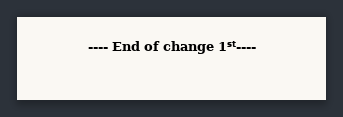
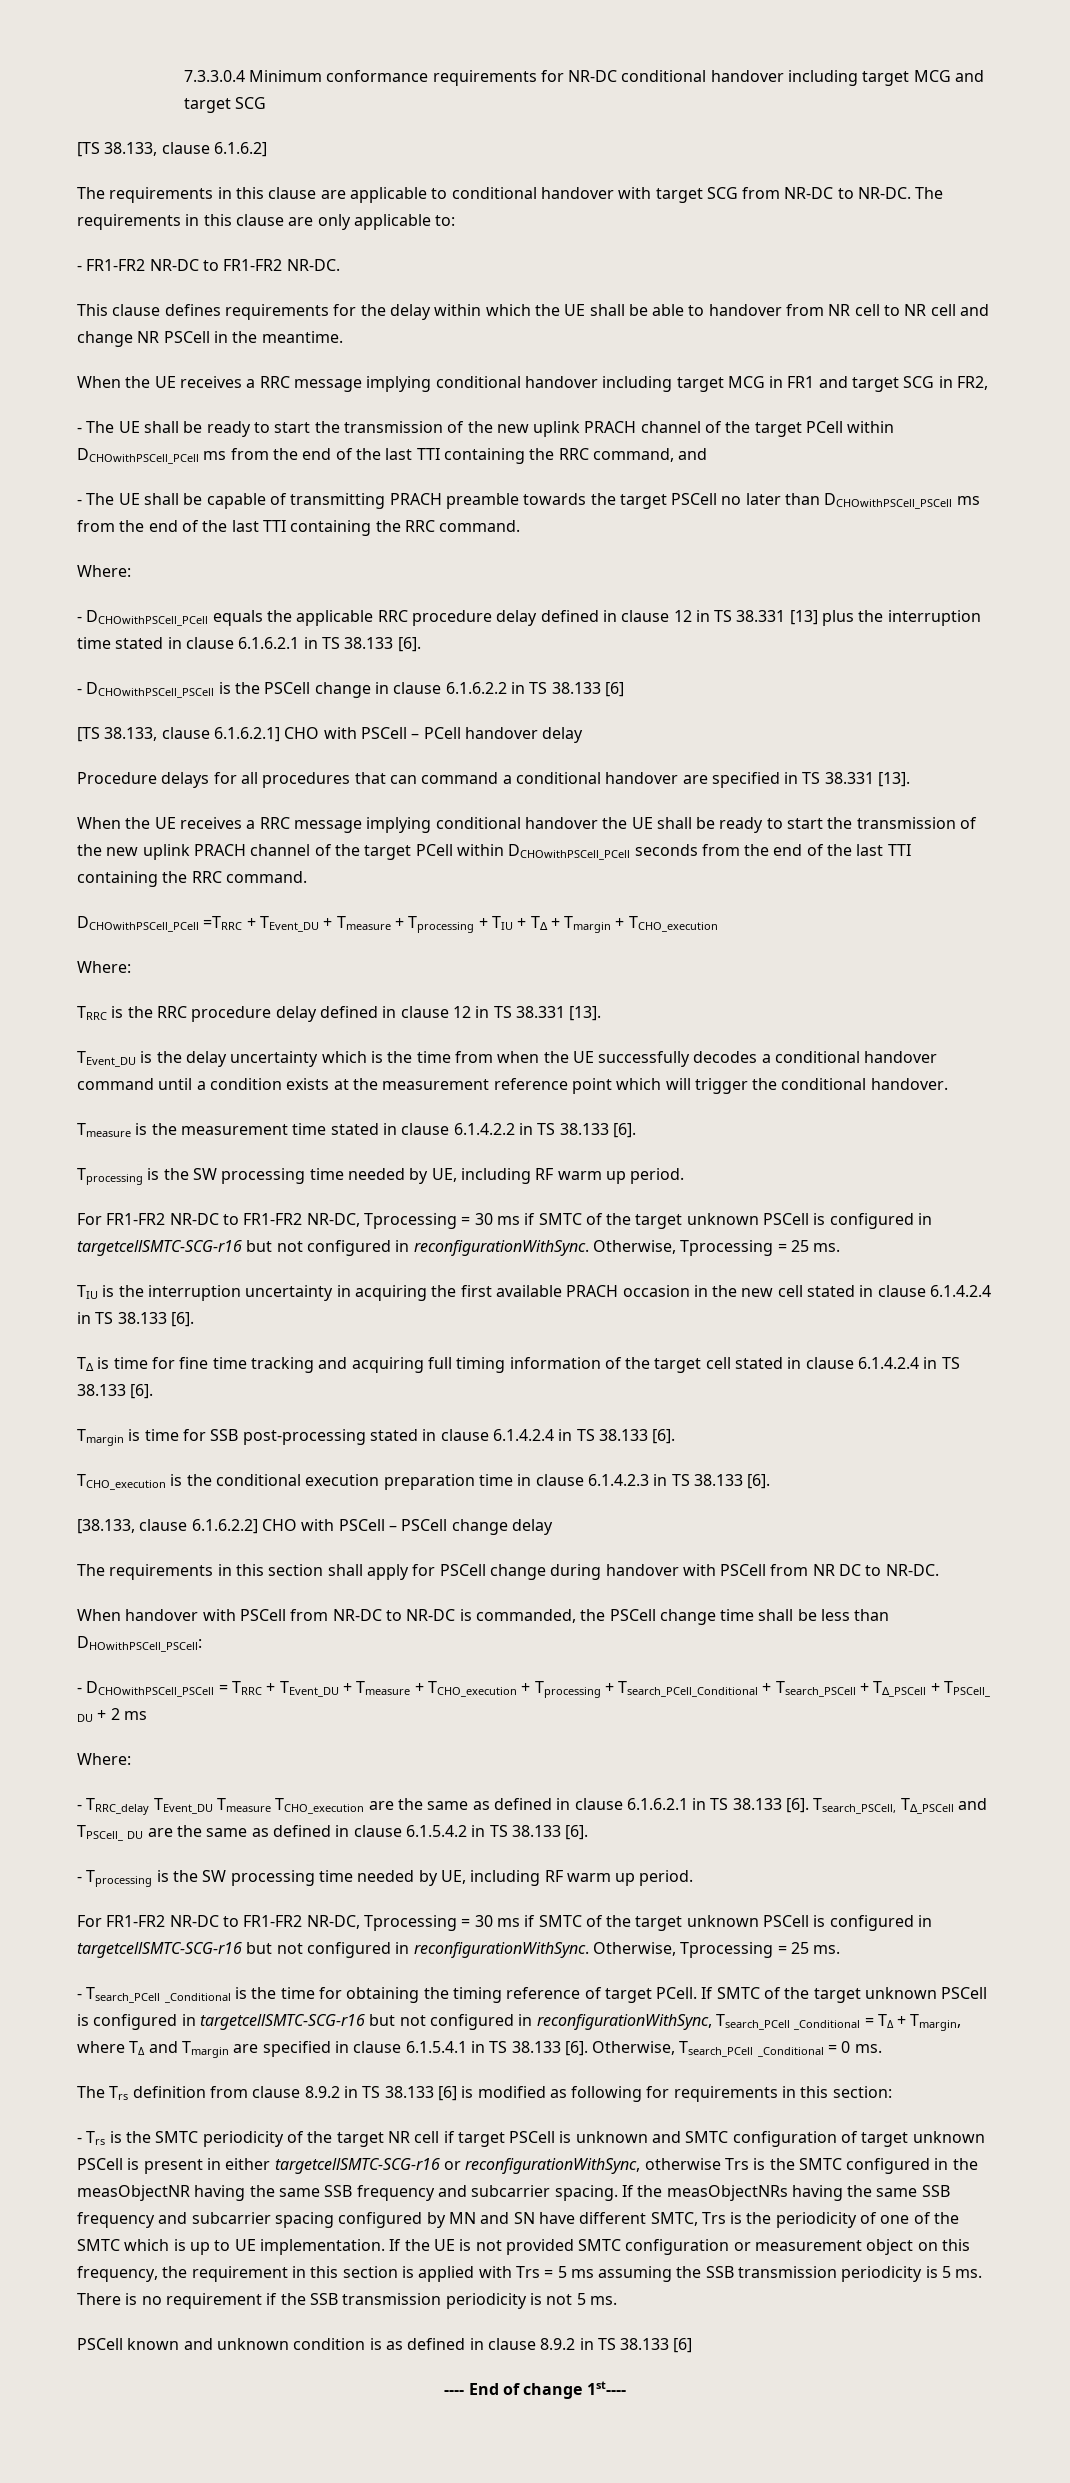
(87, 49) none -> [183,70,985,86] [183,97,266,113] [77,142,267,157] [77,187,944,203] [77,214,456,230] [77,259,340,271] [77,304,990,320] [77,331,343,347] [77,376,989,392] [77,421,895,437] [77,448,708,464] [77,493,980,509] [77,520,521,536] [77,565,131,577] [77,610,981,626] [77,637,421,652] [77,682,624,698] [77,727,584,743] [77,772,911,788] [77,817,978,833] [77,844,911,860] [77,871,307,887] [77,916,718,933] [77,961,131,973] [77,1006,602,1022] [77,1051,938,1067] [77,1078,948,1094] [77,1123,636,1138] [77,1168,685,1185] [77,1213,933,1229] [77,1240,841,1256] [77,1285,992,1301] [77,1312,194,1327] [77,1357,960,1373] [77,1384,154,1399] [77,1429,676,1446] [77,1474,771,1490] [77,1519,553,1535] [77,1564,939,1580] [77,1609,890,1625] [77,1636,202,1652] [77,1681,991,1698] [77,1708,147,1722] [77,1753,131,1765] [77,1798,988,1815] [77,1825,589,1841] [77,1870,694,1887] [77,1915,933,1931] [77,1942,841,1958] [77,1987,988,2003] [77,2014,962,2031] [77,2041,882,2058] [77,2086,892,2102] [77,2131,985,2147] [77,2158,978,2174] [77,2185,950,2201] [77,2212,960,2228] [77,2239,971,2255] [77,2266,983,2282] [77,2293,617,2309] [77,2338,693,2353] 7.3.3.0.4 Minimum conformance requirements for NR-DC conditional handover including target MCG and target SCG // [TS 38.133, clause 6.1.6.2] // The requirements in this clause are applicable to conditional handover with target SCG from NR-DC to NR-DC. The requirements in this clause are only applicable to: // - FR1-FR2 NR-DC to FR1-FR2 NR-DC. // This clause defines requirements for the delay within which the UE shall be able to handover from NR cell to NR cell and change NR PSCell in the meantime. // When the UE receives a RRC message implying conditional handover including target MCG in FR1 and target SCG in FR2, // - The UE shall be ready to start the transmission of the new uplink PRACH channel of the target PCell within DCHOwithPSCell_PCell ms from the end of the last TTI containing the RRC command, and // - The UE shall be capable of transmitting PRACH preamble towards the target PSCell no later than DCHOwithPSCell_PSCell ms from the end of the last TTI containing the RRC command. // Where: // - DCHOwithPSCell_PCell equals the applicable RRC procedure delay defined in clause 12 in TS 38.331 [13] plus the interruption time stated in clause 6.1.6.2.1 in TS 38.133 [6]. // - DCHOwithPSCell_PSCell is the PSCell change in clause 6.1.6.2.2 in TS 38.133 [6] // [TS 38.133, clause 6.1.6.2.1] CHO with PSCell – PCell handover delay // Procedure delays for all procedures that can command a conditional handover are specified in TS 38.331 [13]. // When the UE receives a RRC message implying conditional handover the UE shall be ready to start the transmission of the new uplink PRACH channel of the target PCell within DCHOwithPSCell_PCell seconds from the end of the last TTI containing the RRC command. // DCHOwithPSCell_PCell =TRRC + TEvent_DU + Tmeasure + Tprocessing + TIU + T∆ + Tmargin + TCHO_execution // Where: // TRRC is the RRC procedure delay defined in clause 12 in TS 38.331 [13]. // TEvent_DU is the delay uncertainty which is the time from when the UE successfully decodes a conditional handover command until a condition exists at the measurement reference point which will trigger the conditional handover. // Tmeasure is the measurement time stated in clause 6.1.4.2.2 in TS 38.133 [6]. // Tprocessing is the SW processing time needed by UE, including RF warm up period. // For FR1-FR2 NR-DC to FR1-FR2 NR-DC, Tprocessing = 30 ms if SMTC of the target unknown PSCell is configured in targetcellSMTC-SCG-r16 but not configured in reconfigurationWithSync. Otherwise, Tprocessing = 25 ms. // TIU is the interruption uncertainty in acquiring the first available PRACH occasion in the new cell stated in clause 6.1.4.2.4 in TS 38.133 [6]. // T∆ is time for fine time tracking and acquiring full timing information of the target cell stated in clause 6.1.4.2.4 in TS 38.133 [6]. // Tmargin is time for SSB post-processing stated in clause 6.1.4.2.4 in TS 38.133 [6]. // TCHO_execution is the conditional execution preparation time in clause 6.1.4.2.3 in TS 38.133 [6]. // [38.133, clause 6.1.6.2.2] CHO with PSCell – PSCell change delay // The requirements in this section shall apply for PSCell change during handover with PSCell from NR DC to NR-DC. // When handover with PSCell from NR-DC to NR-DC is commanded, the PSCell change time shall be less than DHOwithPSCell_PSCell: // - DCHOwithPSCell_PSCell = TRRC + TEvent_DU + Tmeasure + TCHO_execution + Tprocessing + Tsearch_PCell_Conditional + Tsearch_PSCell + T∆_PSCell + TPSCell_ DU + 2 ms // Where: // - TRRC_delay TEvent_DU Tmeasure TCHO_execution are the same as defined in clause 6.1.6.2.1 in TS 38.133 [6]. Tsearch_PSCell, T∆_PSCell and TPSCell_ DU are the same as defined in clause 6.1.5.4.2 in TS 38.133 [6]. // - Tprocessing is the SW processing time needed by UE, including RF warm up period. // For FR1-FR2 NR-DC to FR1-FR2 NR-DC, Tprocessing = 30 ms if SMTC of the target unknown PSCell is configured in targetcellSMTC-SCG-r16 but not configured in reconfigurationWithSync. Otherwise, Tprocessing = 25 ms. // - Tsearch_PCell _Conditional is the time for obtaining the timing reference of target PCell. If SMTC of the target unknown PSCell is configured in targetcellSMTC-SCG-r16 but not configured in reconfigurationWithSync, Tsearch_PCell _Conditional = TΔ + Tmargin, where TΔ and Tmargin are specified in clause 6.1.5.4.1 in TS 38.133 [6]. Otherwise, Tsearch_PCell _Conditional = 0 ms. // The Trs definition from clause 8.9.2 in TS 38.133 [6] is modified as following for requirements in this section: // - Trs is the SMTC periodicity of the target NR cell if target PSCell is unknown and SMTC configuration of target unknown PSCell is present in either targetcellSMTC-SCG-r16 or reconfigurationWithSync, otherwise Trs is the SMTC configured in the measObjectNR having the same SSB frequency and subcarrier spacing. If the measObjectNRs having the same SSB frequency and subcarrier spacing configured by MN and SN have different SMTC, Trs is the periodicity of one of the SMTC which is up to UE implementation. If the UE is not provided SMTC configuration or measurement object on this frequency, the requirement in this section is applied with Trs = 5 ms assuming the SSB transmission periodicity is 5 ms. There is no requirement if the SSB transmission periodicity is not 5 ms. // PSCell known and unknown condition is as defined in clause 8.9.2 in TS 38.133 [6] //

